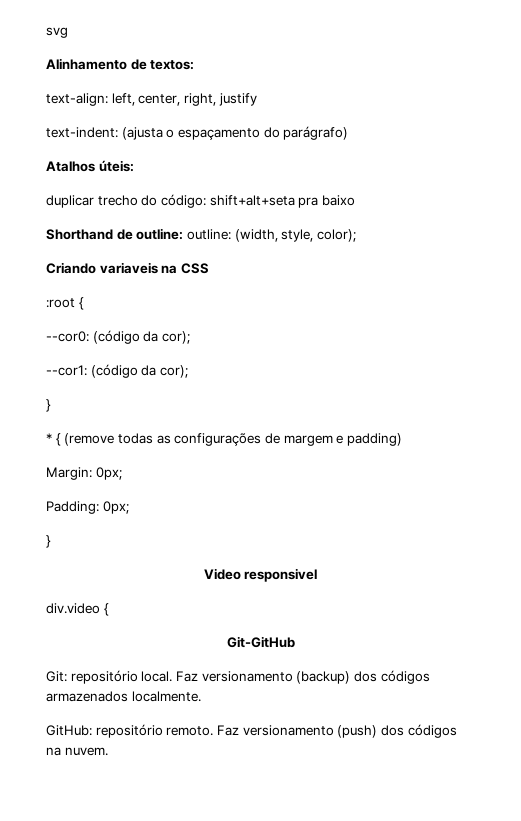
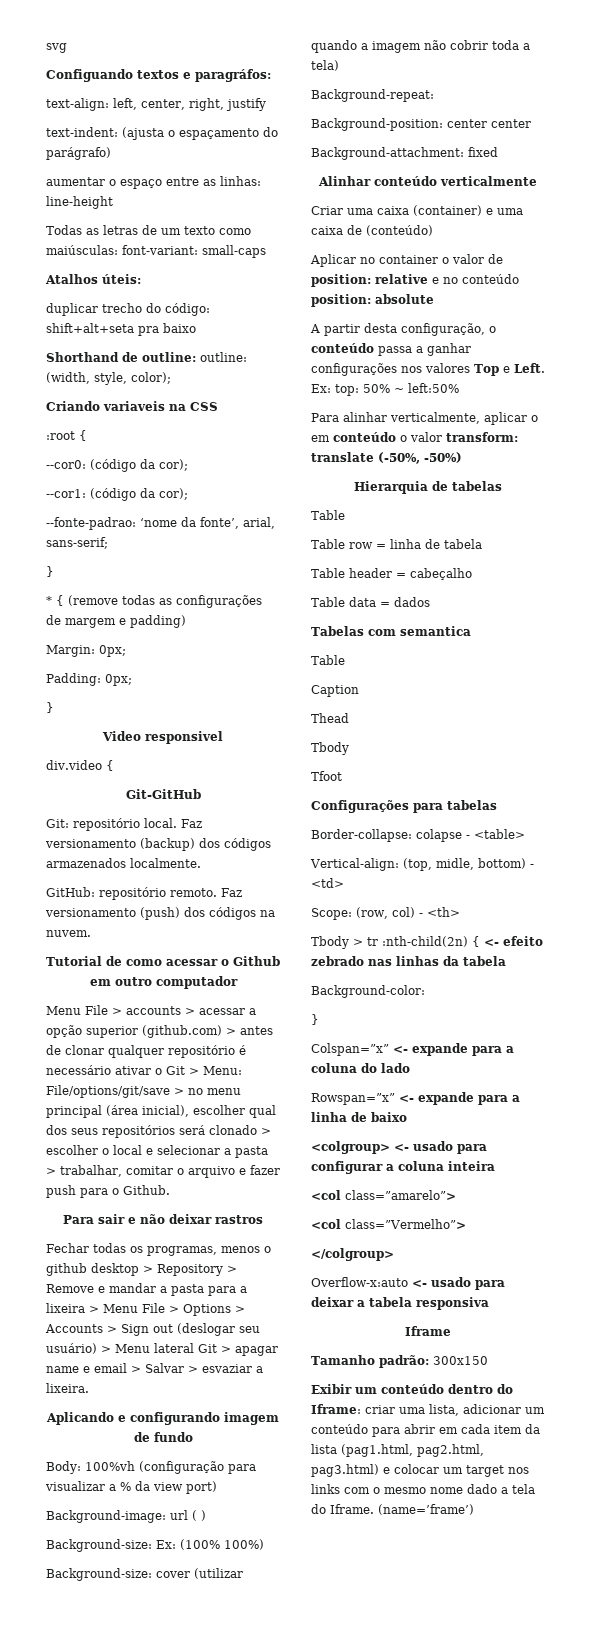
[46,58,195,70] Alinhamento de textos: -> [46,69,271,82] Configuando textos e paragráfos:
(349, 133) none -> [46,176,261,189] [46,196,113,209] [46,225,251,235] [46,245,266,258] // aumentar o espaço entre as linhas: line-height // Todas as letras de um texto como maiúsculas: font-variant: small-caps
(188, 371) none -> [46,517,275,530] [46,537,108,549] // --fonte-padrao: ‘nome da fonte’, arial, sans-serif;
(108, 751) none -> [46,956,280,966] [89,976,238,989] [46,1005,256,1015] [46,1025,273,1038] [46,1045,246,1058] [46,1065,242,1075] [46,1085,241,1098] [46,1105,276,1118] [46,1125,271,1138] [46,1145,268,1158] [46,1165,280,1178] [46,1185,170,1198] [63,1214,263,1224] [46,1243,271,1256] [46,1263,237,1276] [46,1283,247,1296] [46,1303,245,1316] [45,1323,260,1336] [46,1343,278,1356] [46,1363,263,1373] [46,1383,89,1393] [46,1412,279,1425] [133,1432,193,1442] [46,1461,256,1474] [45,1481,217,1494] [46,1510,206,1523] [46,1539,264,1552] [46,1568,243,1581] [311,40,530,53] [311,60,339,71] [311,89,434,102] [311,118,531,131] [311,147,498,160] [318,176,537,186] [311,205,523,216] [311,225,433,236] [310,254,503,267] [311,274,519,287] [311,294,434,307] [310,323,496,336] [311,343,471,356] [311,363,545,376] [311,383,459,396] [311,412,538,425] [311,432,518,442] [311,452,462,464] [354,481,502,494] [311,510,345,520] [311,539,482,549] [311,568,472,580] [311,597,430,607] [311,626,471,636] [311,655,345,665] [311,685,359,697] [311,713,349,723] [311,742,349,755] [311,771,342,781] [311,800,497,813] [311,829,525,842] [310,858,534,871] [311,878,344,888] [311,907,460,920] [311,936,543,949] [311,956,506,966] [311,985,425,998] [311,1014,319,1025] [311,1043,514,1056] [311,1063,410,1073] [311,1092,520,1105] [311,1112,407,1122] [311,1141,487,1154] [311,1161,495,1174] [311,1190,456,1200] [311,1219,466,1229] [311,1248,394,1261] [311,1277,505,1290] [311,1297,489,1310] [405,1326,451,1336] [311,1355,488,1368] [311,1384,513,1394] [311,1404,545,1416] [311,1424,540,1437] [311,1444,484,1457] [311,1464,529,1477] [311,1484,535,1494] [311,1504,474,1515] // Tutorial de como acessar o Github em outro computador // Menu File > accounts > acessar a opção superior (github.com) > antes de clonar qualquer repositório é necessário ativar o Git > Menu: File/options/git/save > no menu principal (área inicial), escolher qual dos seus repositórios será clonado > escolher o local e selecionar a pasta > trabalhar, comitar o arquivo e fazer push para o Github. // Para sair e não deixar rastros // Fechar todas os programas, menos o github desktop > Repository > Remove e mandar a pasta para a lixeira > Menu File > Options > Accounts > Sign out (deslogar seu usuário) > Menu lateral Git > apagar name e email > Salvar > esvaziar a lixeira. // Aplicando e configurando imagem de fundo // Body: 100%vh (configuração para visualizar a % da view port) // Background-image: url ( ) // Background-size: Ex: (100% 100%) // Background-size: cover (utilizar quando a imagem não cobrir toda a tela) // Background-repeat: // Background-position: center center // Background-attachment: fixed // Alinhar conteúdo verticalmente // Criar uma caixa (container) e uma caixa de (conteúdo) // Aplicar no container o valor de position: relative e no conteúdo position: absolute // A partir desta configuração, o conteúdo passa a ganhar configurações nos valores Top e Left. Ex: top: 50% ~ left:50% // Para alinhar verticalmente, aplicar o em conteúdo o valor transform: translate (-50%, -50%) // Hierarquia de tabelas // Table // Table row = linha de tabela // Table header = cabeçalho // Table data = dados // Tabelas com semantica // Table // Caption // Thead // Tbody // Tfoot // Configurações para tabelas // Border-collapse: colapse - <table> // Vertical-align: (top, midle, bottom) - <td> // Scope: (row, col) - <th> // Tbody > tr :nth-child(2n) { <- efeito zebrado nas linhas da tabela // Background-color: // } // Colspan=”x” <- expande para a coluna do lado // Rowspan=”x” <- expande para a linha de baixo // <colgroup> <- usado para configurar a coluna inteira // <col class=”amarelo”> // <col class=”Vermelho”> // </colgroup> // Overflow-x:auto <- usado para deixar a tabela responsiva // Iframe // Tamanho padrão: 300x150 // Exibir um conteúdo dentro do Iframe: criar uma lista, adicionar um conteúdo para abrir em cada item da lista (pag1.html, pag2.html, pag3.html) e colocar um target nos links com o mesmo nome dado a tela do Iframe. (name=’frame’)

